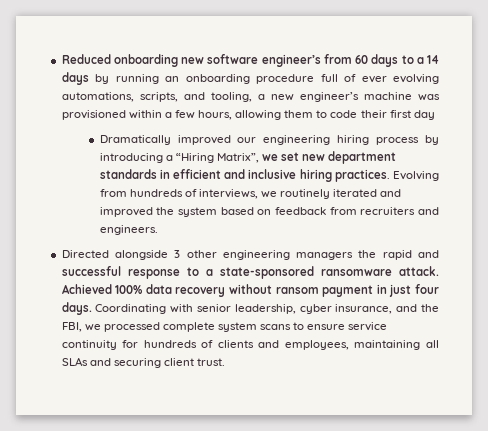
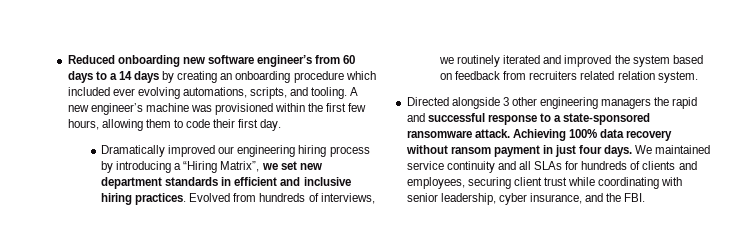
[115,74,159,84] running -> [177,71,218,83] creating
[320,74,357,82] full of -> [345,71,376,80] [67,87,110,96] which included
[210,92,265,102] tooling, a -> [311,87,359,99] tooling. A
[164,112,172,118] a -> [308,103,347,112] the first
[413,110,435,120] day -> [260,119,282,131] day.
[393,171,439,181] Evolving -> [189,193,231,202] Evolved
[418,207,439,215] [99,225,158,235] and engineers. -> [580,71,698,83] related relation system.
[61,284,112,294] Achieved -> [512,129,566,141] Achieving
[95,304,167,314] Coordinating -> [635,145,711,154] [406,161,697,173] [406,177,660,189] We maintained service continuity and all SLAs for hundreds of clients and employees, securing client trust while coordinating
[61,322,388,332] [61,340,439,350] [61,357,226,368] FBI, we processed complete system scans to ensure service continuity for hundreds of clients and employees, maintaining all SLAs and securing client trust. -> [624,193,646,202] FBI.

